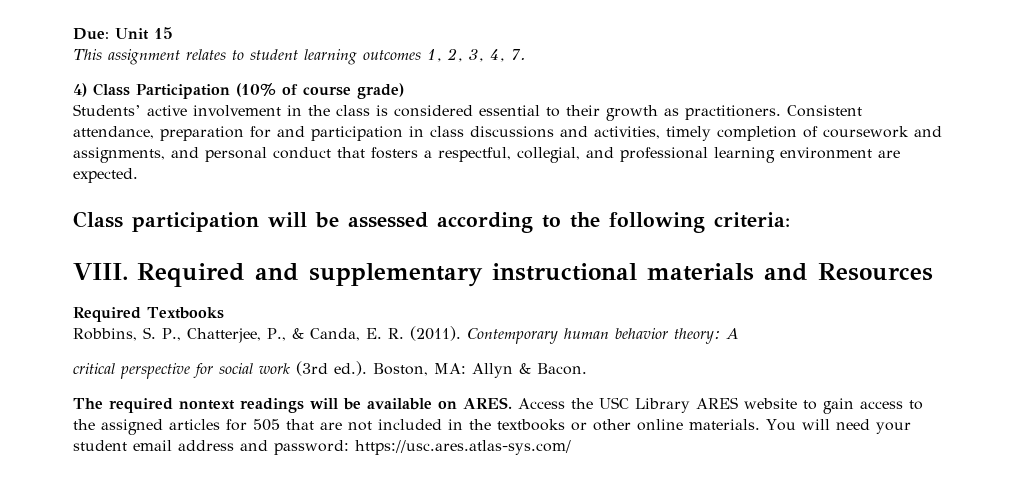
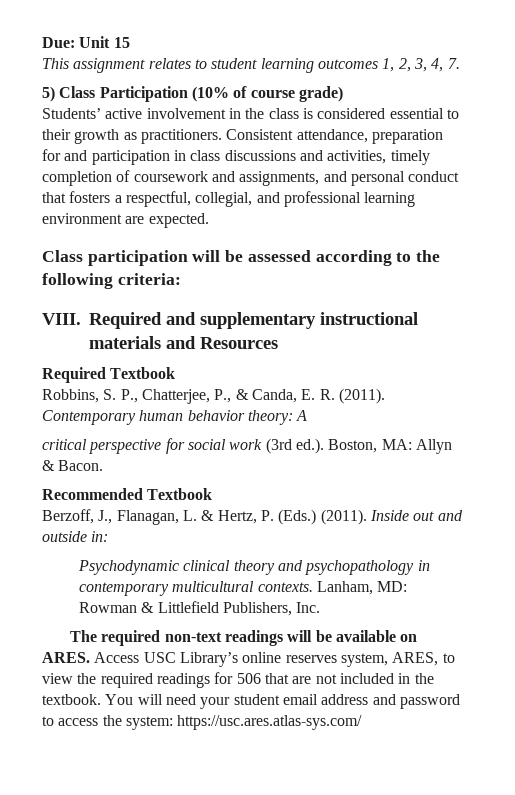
[73,83,87,97] 4) -> [42,86,55,102] 5)
[147,307,224,319] Textbooks -> [110,367,176,379] Textbook
(587, 369) none -> [42,488,213,500] [42,509,463,525] [42,531,109,542] [77,560,430,575] [78,581,408,596] [78,601,321,616] // Recommended Textbook // Berzoff, J., Flanagan, L. & Hertz, P. (Eds.) (2011). Inside out and outside in: // Psychodynamic clinical theory and psychopathology in contemporary multicultural contexts. Lanham, MD: Rowman & Littlefield Publishers, Inc.
[179,400,235,410] nontext -> [164,632,222,642] non-text
[571,397,923,414] [73,419,280,435] the USC Library ARES website to gain access to the assigned articles for 505 -> [143,652,455,667] [42,672,261,688] USC Library’s online reserves system, ARES, to view the required readings for 506
[497,419,760,431] textbooks or other online materials. -> [42,694,101,705] textbook.
[274,440,349,455] password: -> [399,694,460,709] [42,715,173,730] password to access the system:

